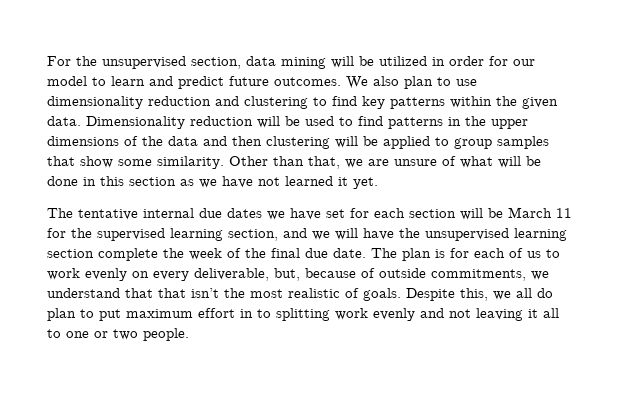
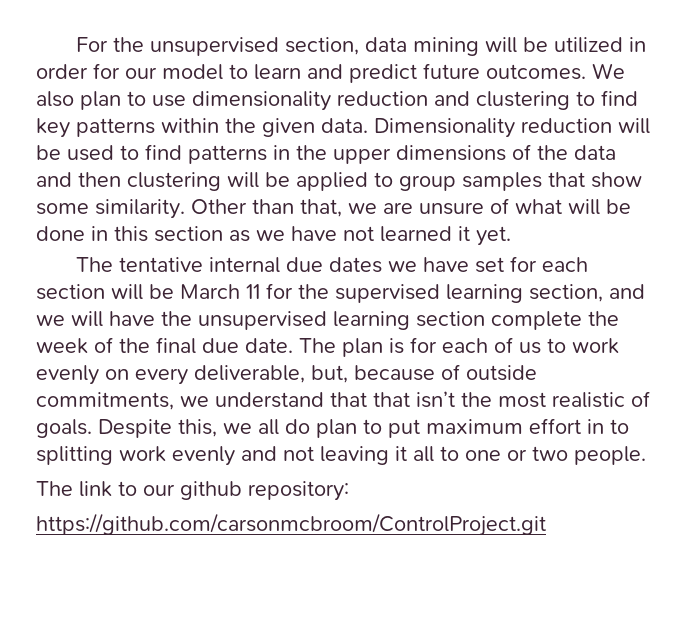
(189, 334) none -> [36,481,349,501] [36,513,546,536] // The link to our github repository: // https://github.com/carsonmcbroom/ControlProject.git

